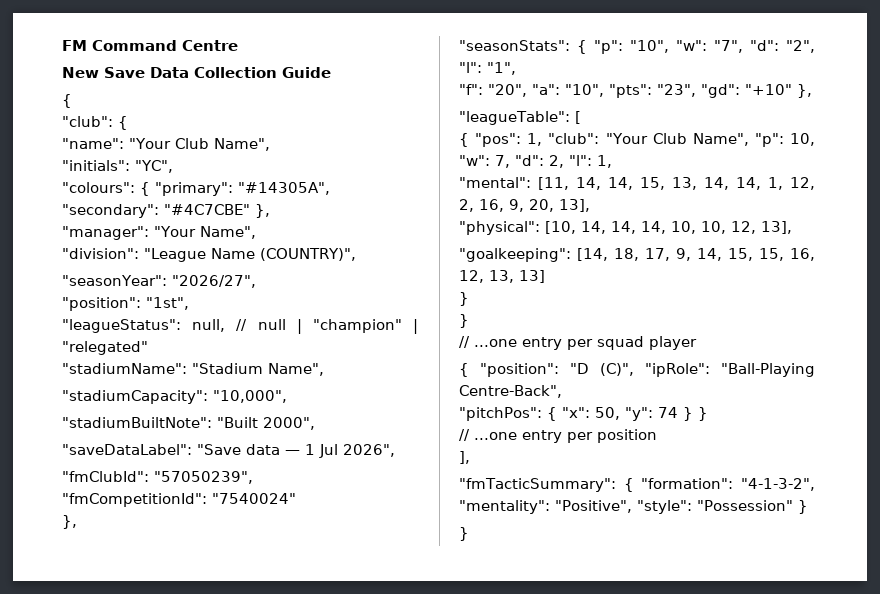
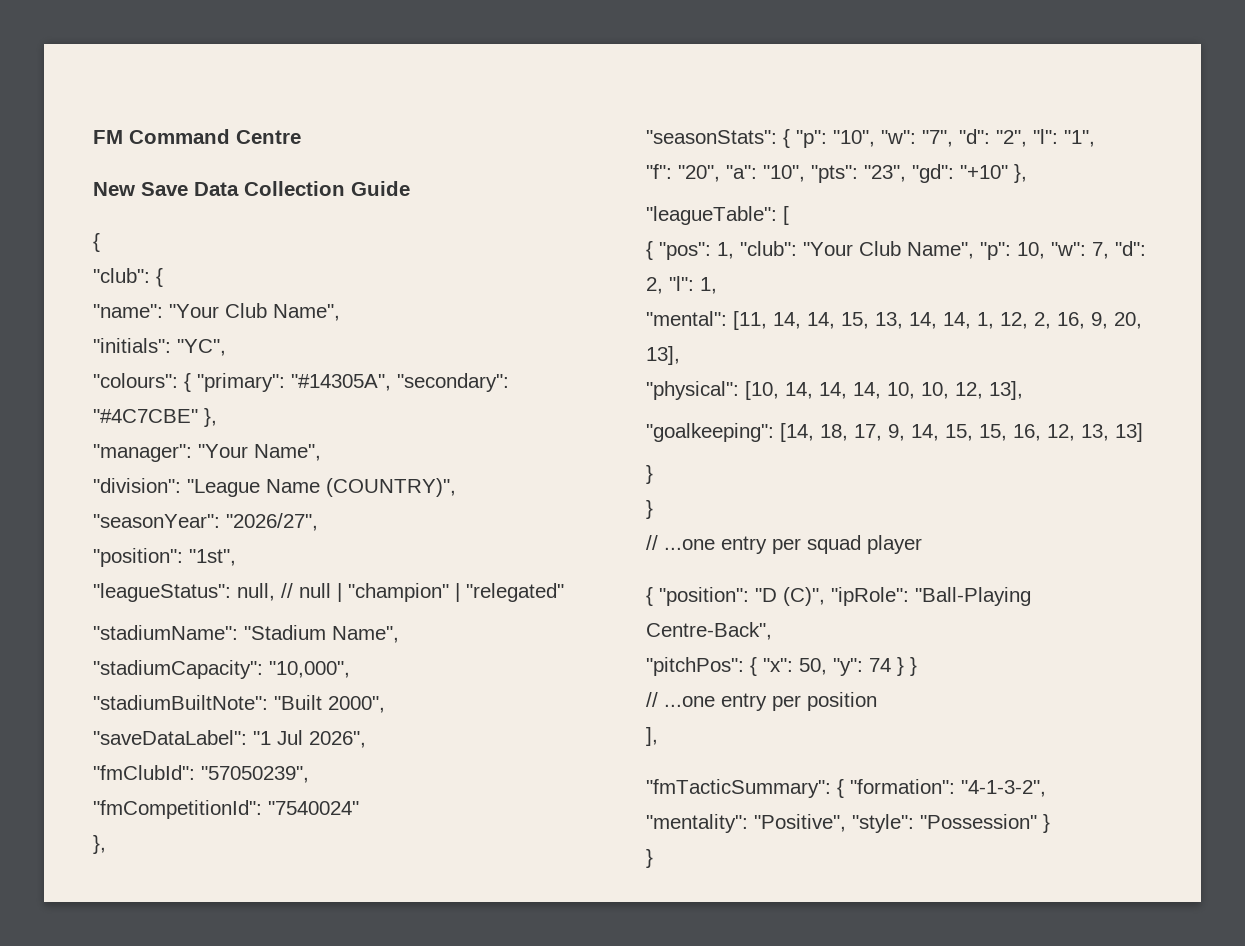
[197,444,315,455] "Save data — 1 -> [253,731,271,745] "1

